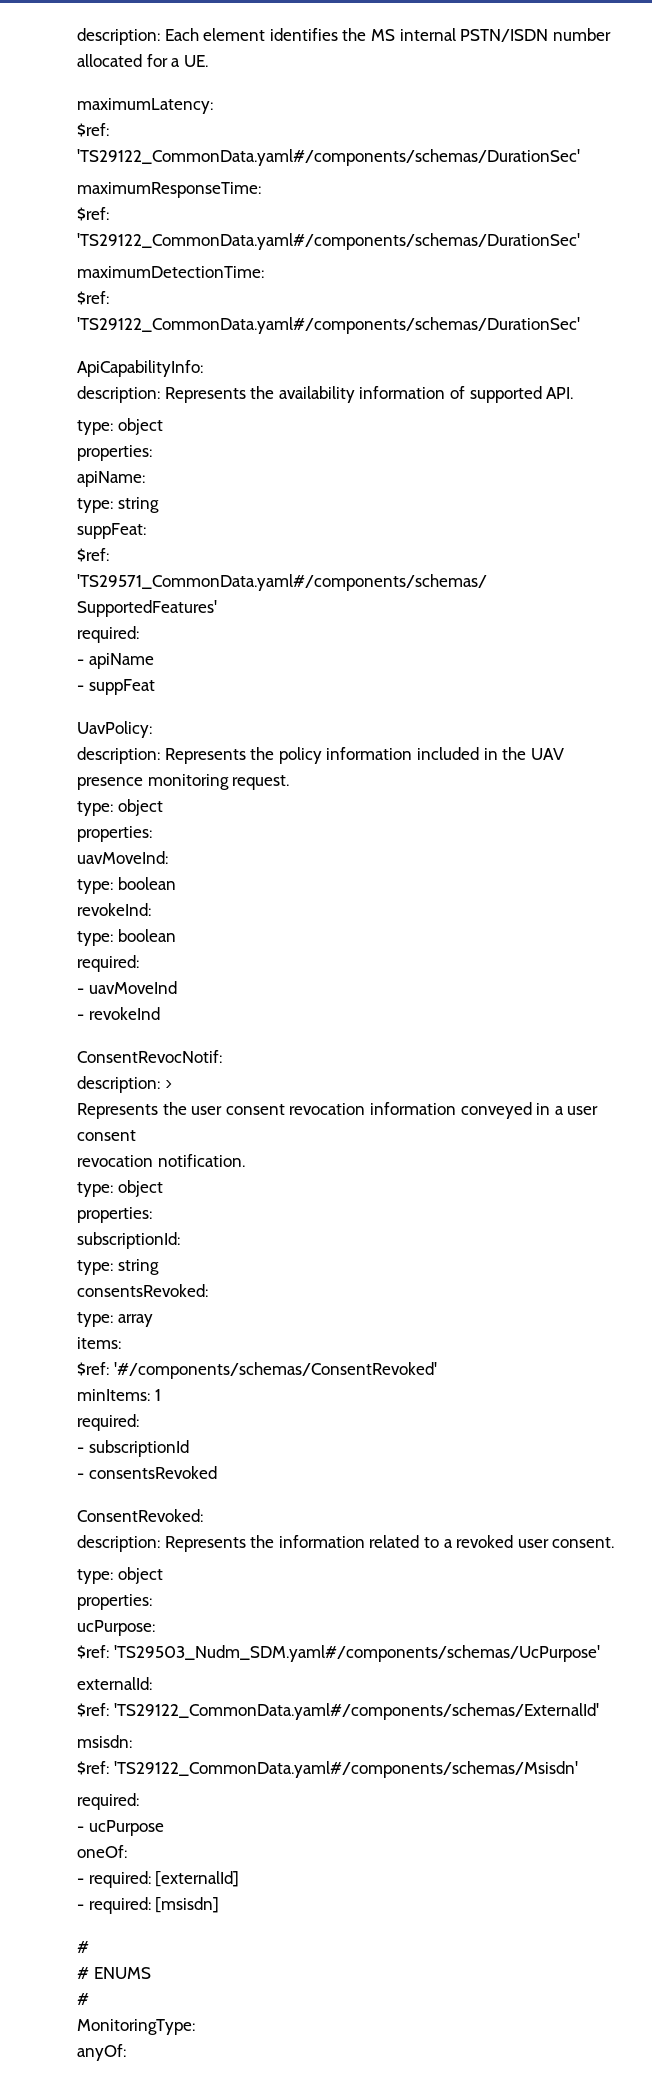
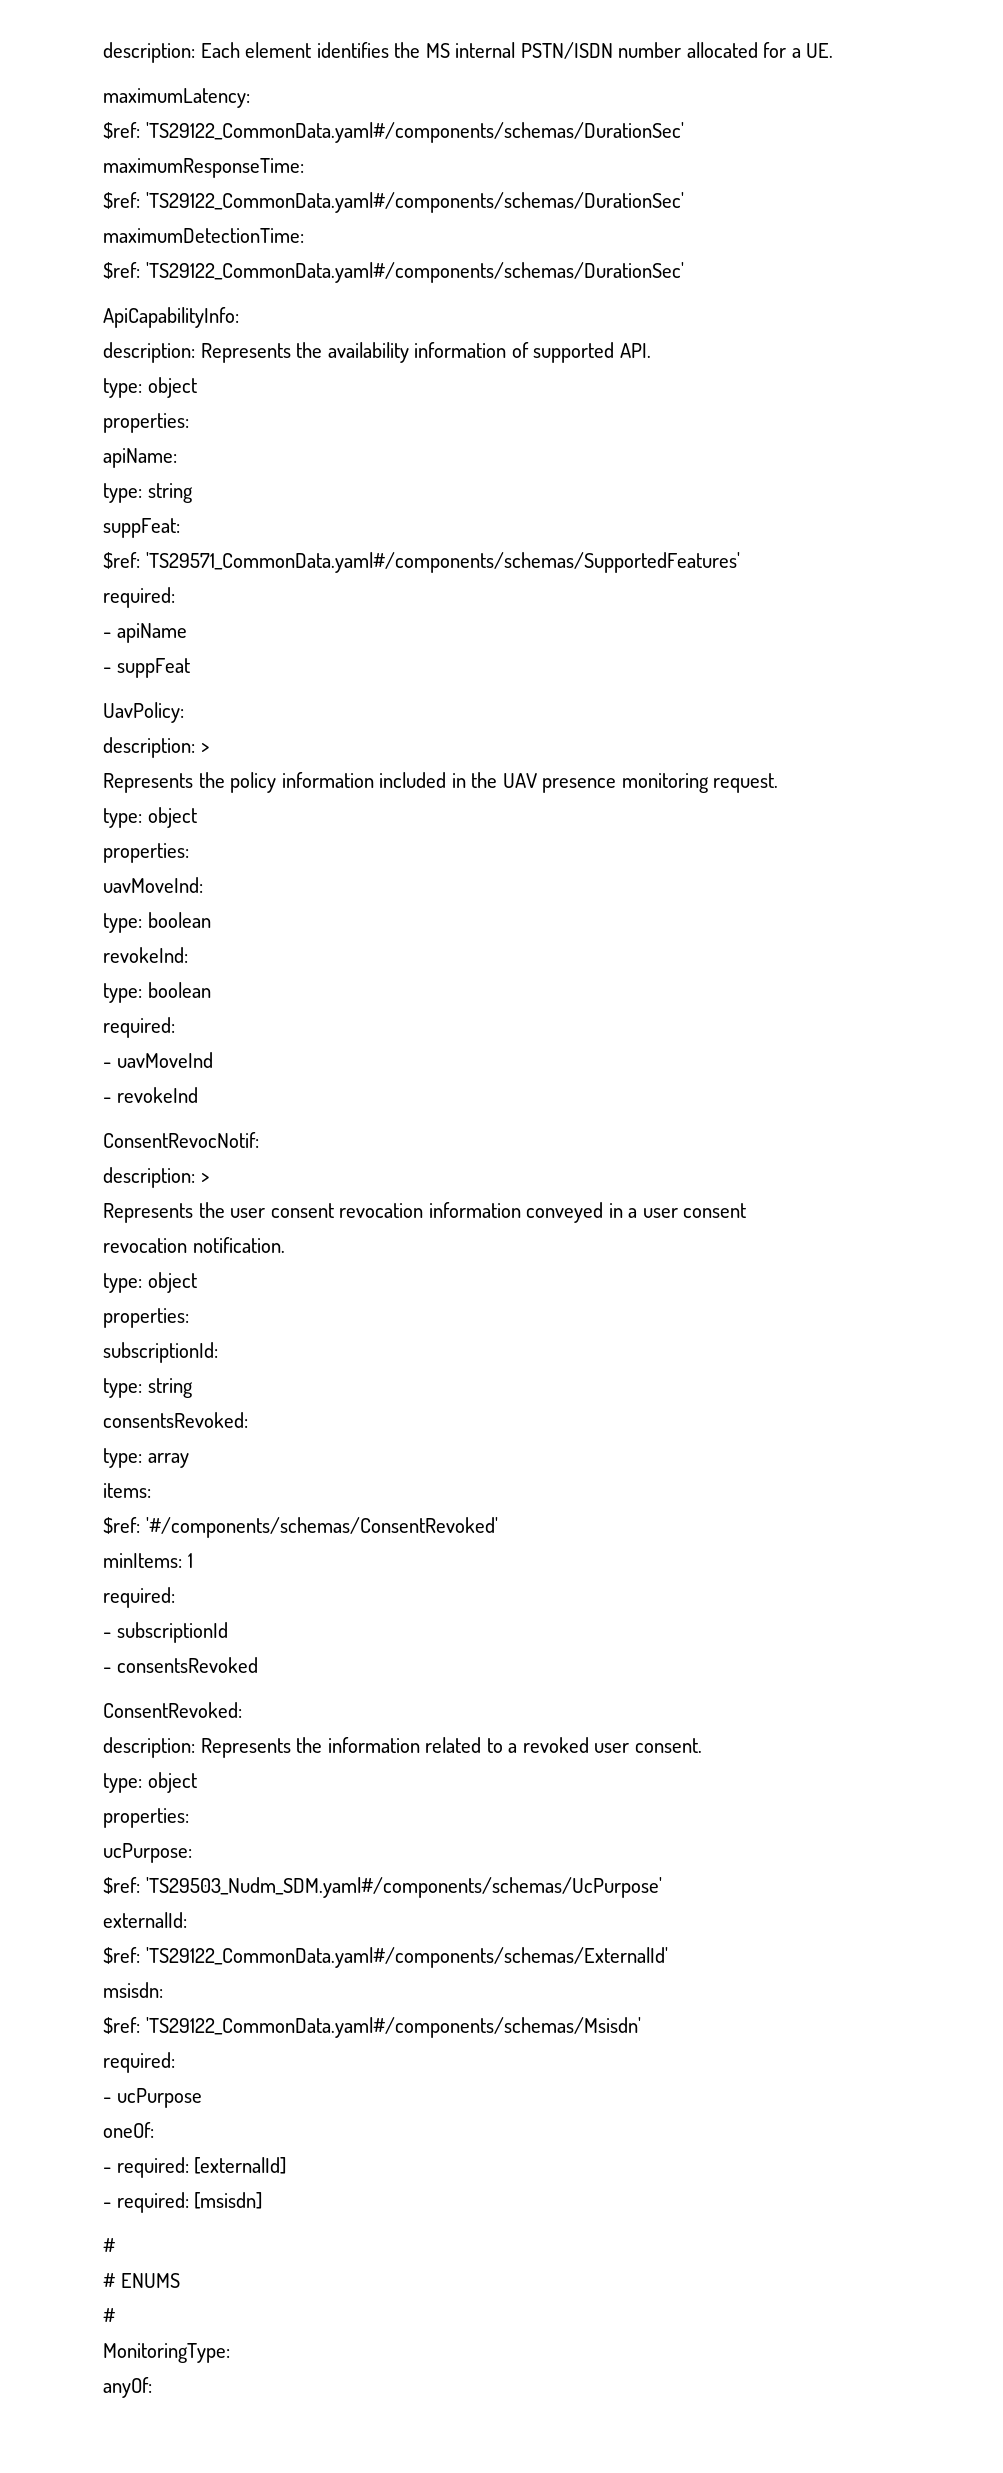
(160, 755) none -> [200,743,209,753] > //

